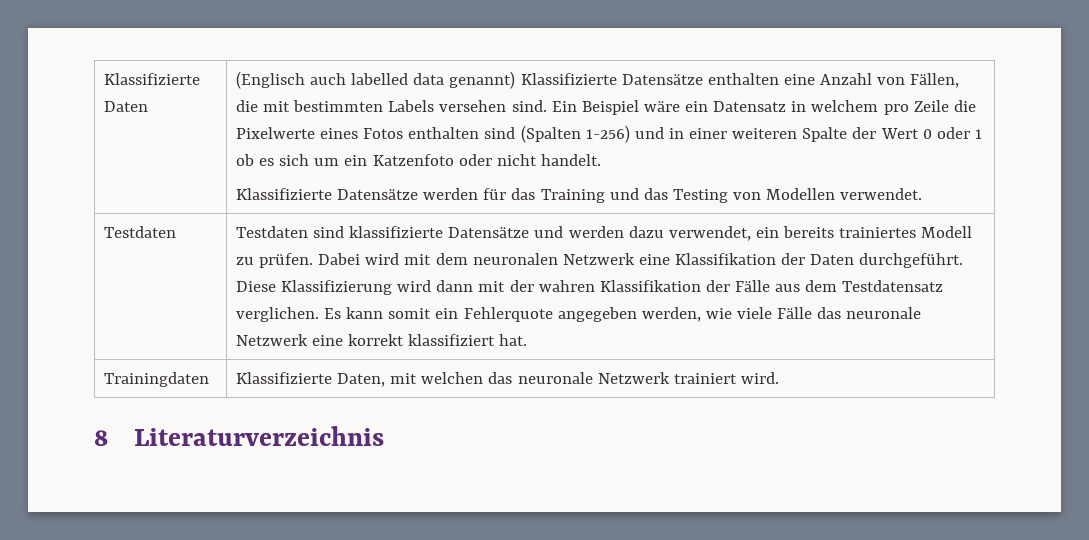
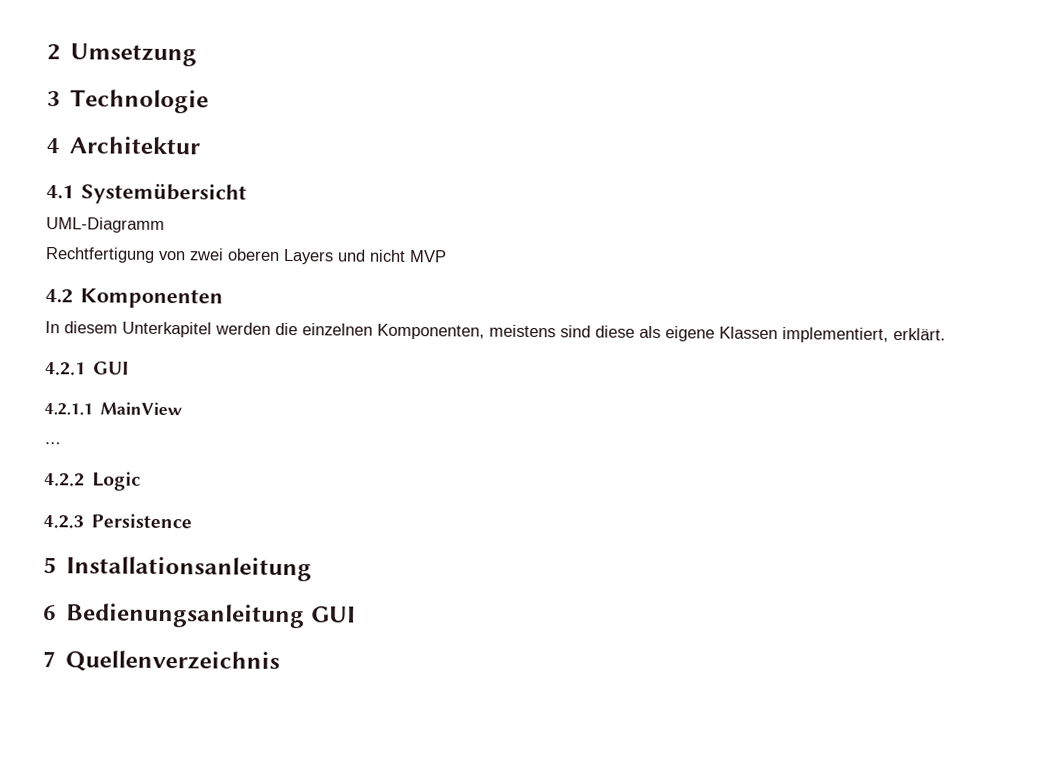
[103,73,200,85] [103,101,148,112] [235,71,960,89] [235,100,976,115] [235,125,982,143] [235,154,601,166] [235,188,923,203] [103,226,176,238] [235,226,973,241] [235,253,964,268] [235,280,944,295] [235,307,922,322] [235,334,528,346] [103,372,209,387] [235,372,779,387] [94,426,385,446] Klassifizierte Daten | (Englisch auch labelled data genannt) Klassifizierte Datensätze enthalten eine Anzahl von Fällen, die mit bestimmten Labels versehen sind. Ein Beispiel wäre ein Datensatz in welchem pro Zeile die Pixelwerte eines Fotos enthalten sind (Spalten 1-256) und in einer weiteren Spalte der Wert 0 oder 1 ob es sich um ein Katzenfoto oder nicht handelt. // Klassifizierte Datensätze werden für das Training und das Testing von Modellen verwendet. // Testdaten | Testdaten sind klassifizierte Datensätze und werden dazu verwendet, ein bereits trainiertes Modell zu prüfen. Dabei wird mit dem neuronalen Netzwerk eine Klassifikation der Daten durchgeführt. Diese Klassifizierung wird dann mit der wahren Klassifikation der Fälle aus dem Testdatensatz verglichen. Es kann somit ein Fehlerquote angegeben werden, wie viele Fälle das neuronale Netzwerk eine korrekt klassifiziert hat. // Trainingdaten | Klassifizierte Daten, mit welchen das neuronale Netzwerk trainiert wird. // 8 Literaturverzeichnis -> [47,43,198,67] [47,89,210,114] [46,136,201,155] [46,182,248,205] [46,217,165,233] [45,247,447,265] [45,288,224,309] [45,321,946,343] [45,361,130,376] [44,401,183,416] [44,442,62,445] [44,471,142,491] [43,513,193,529] [43,556,313,582] [43,603,356,629] [42,650,281,673] 2 Umsetzung // 3 Technologie // 4 Architektur // 4.1 Systemübersicht // UML-Diagramm // Rechtfertigung von zwei oberen Layers und nicht MVP // 4.2 Komponenten // In diesem Unterkapitel werden die einzelnen Komponenten, meistens sind diese als eigene Klassen implementiert, erklärt. // 4.2.1 GUI // 4.2.1.1 MainView // … // 4.2.2 Logic // 4.2.3 Persistence // 5 Installationsanleitung // 6 Bedienungsanleitung GUI // 7 Quellenverzeichnis

